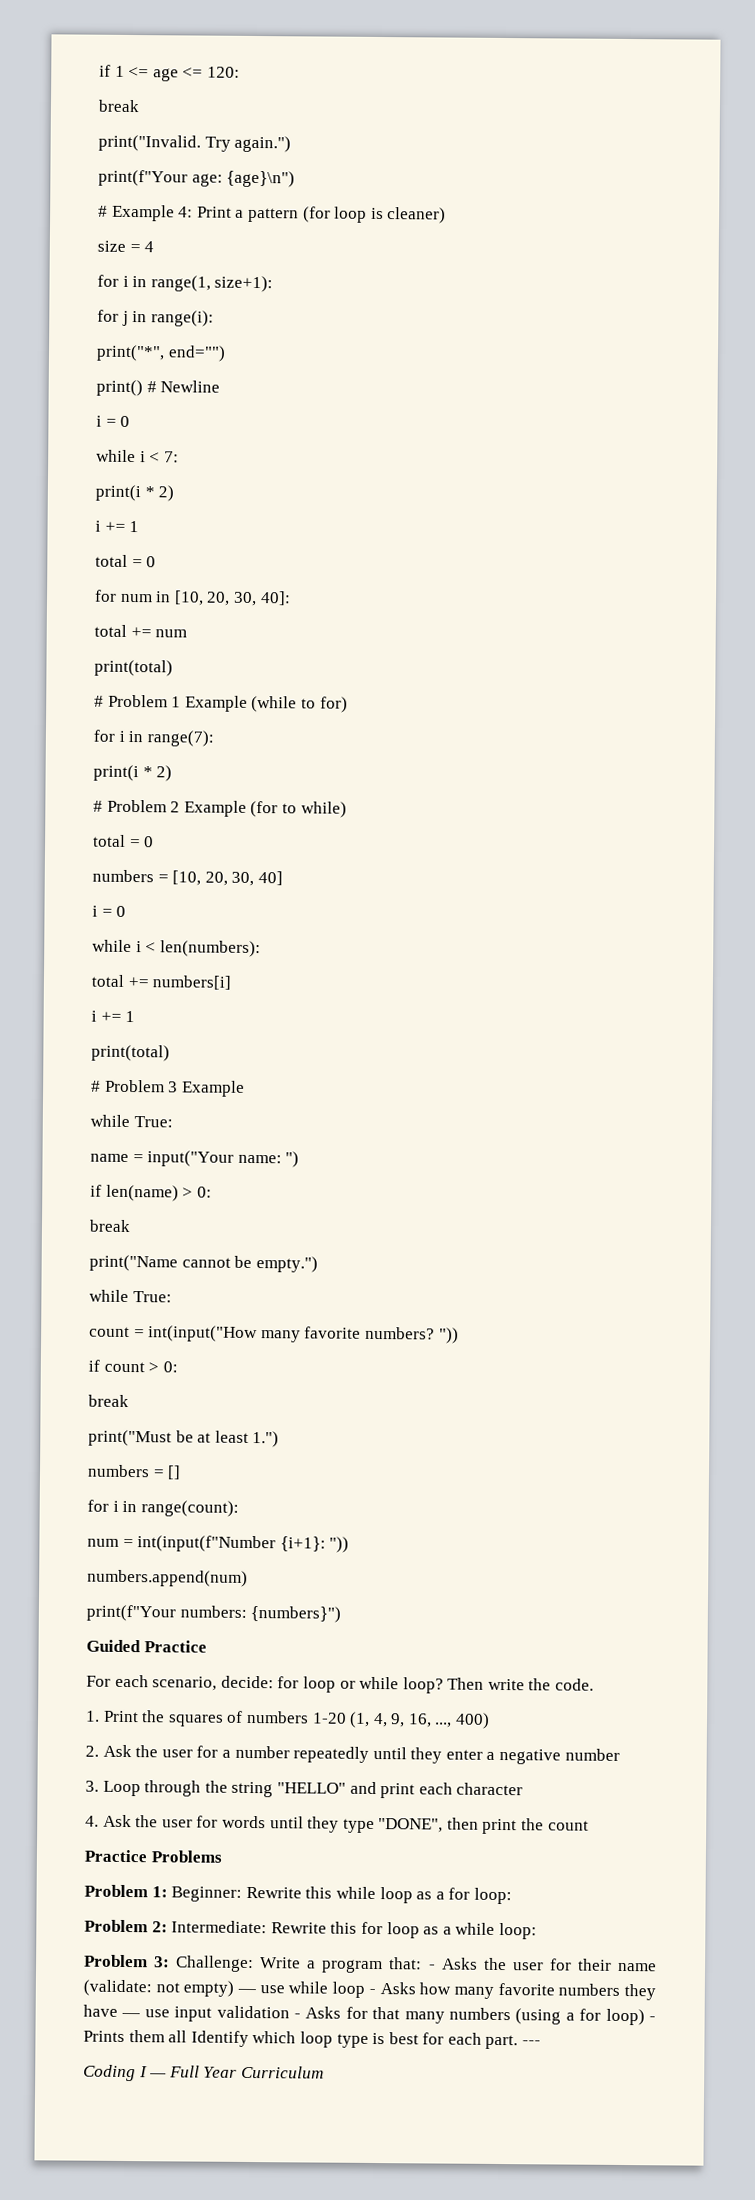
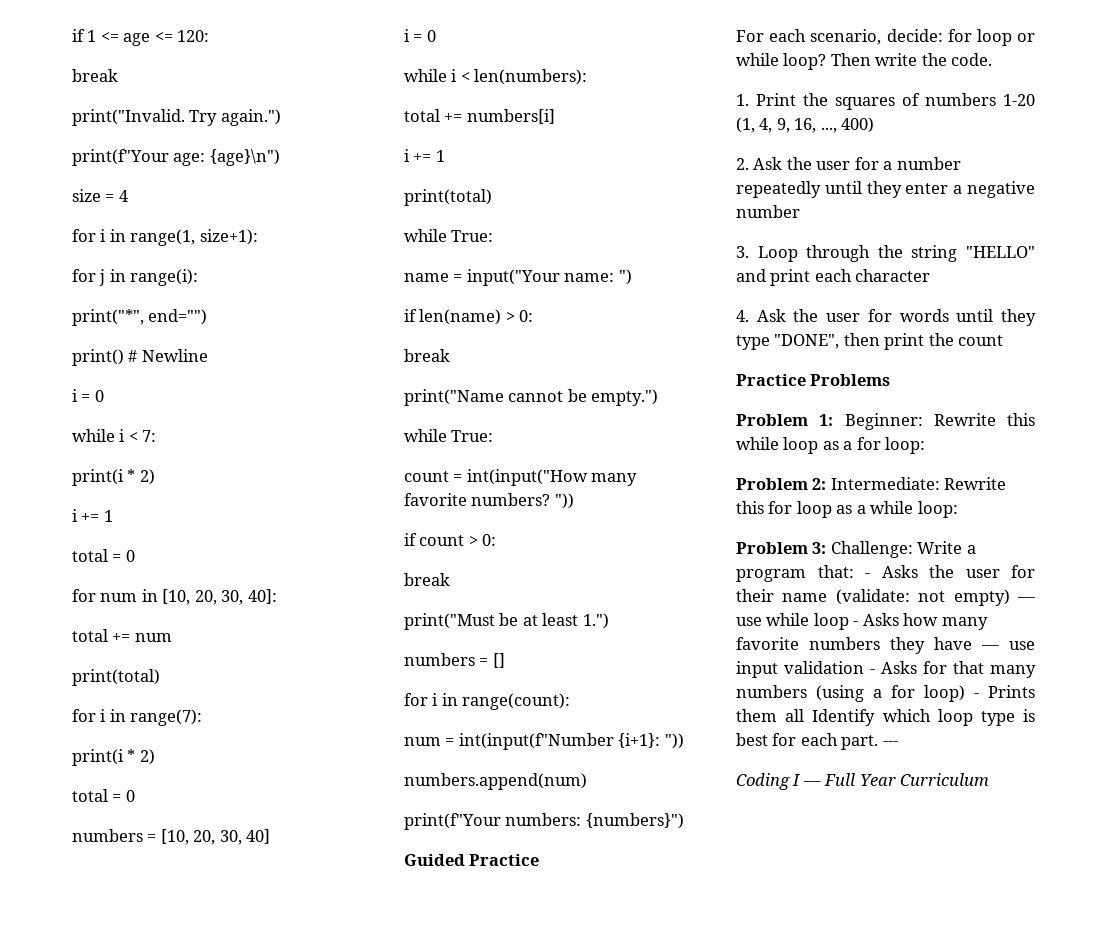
[98,204,447,224] // # Example 4: Print a pattern (for loop is cleaner) -> (280, 157) none
[94,694,348,713] // # Problem 1 Example (while to for) -> (160, 677) none
[93,799,347,818] // # Problem 2 Example (for to while) -> (155, 757) none
[91,1079,245,1097] // # Problem 3 Example -> (492, 197) none

